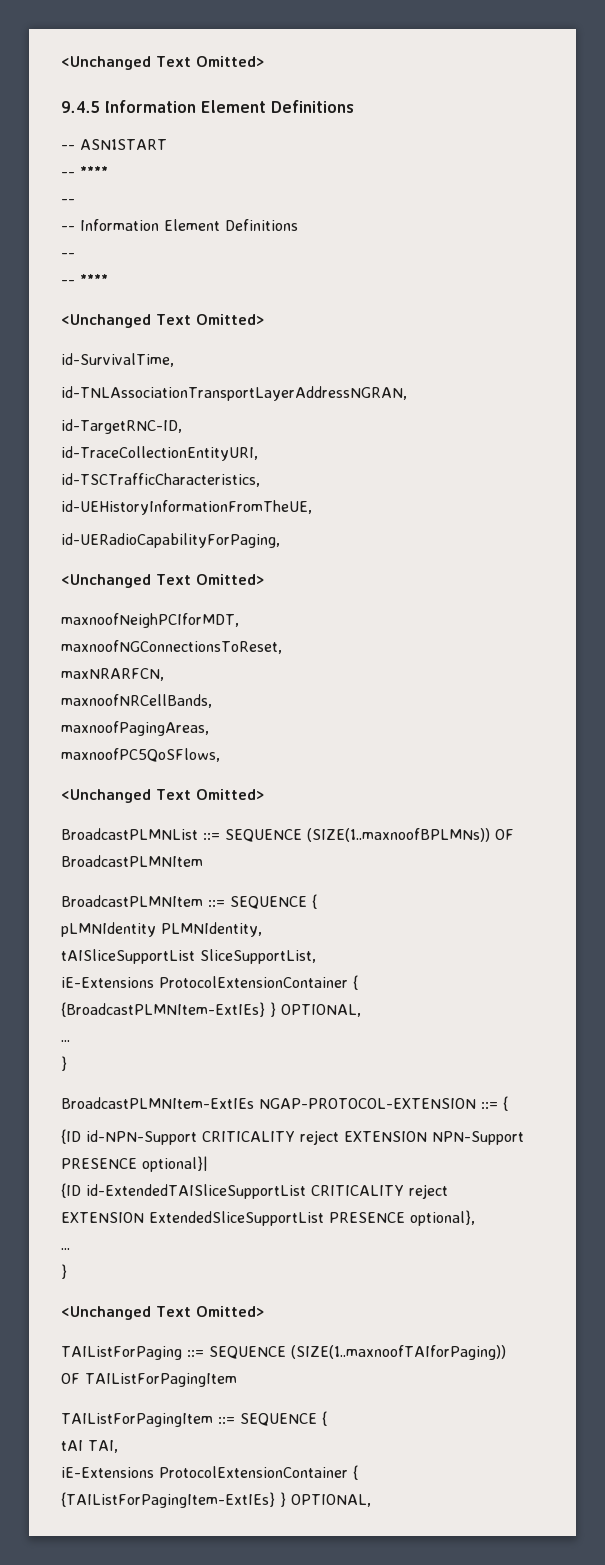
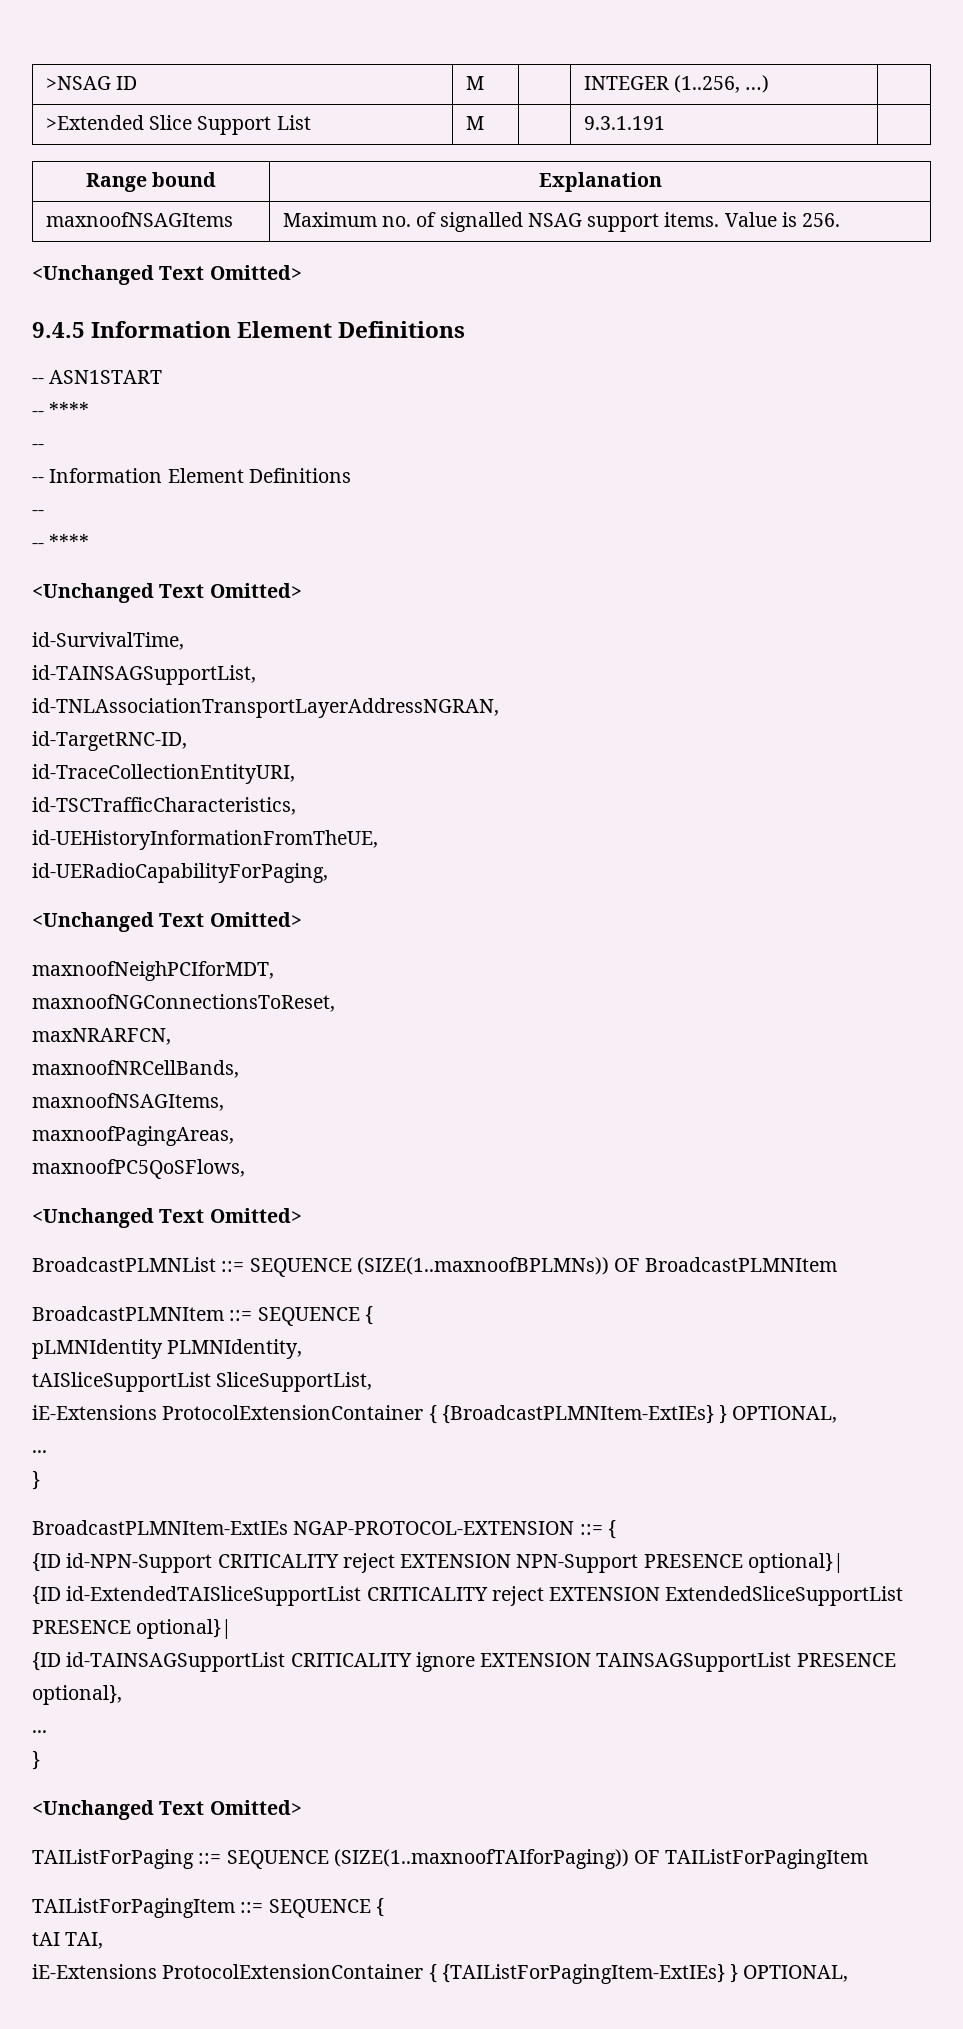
(61, 63) none -> [45,76,137,90] [465,76,484,90] [583,75,770,93] [45,115,311,135] [465,116,484,130] [583,116,665,130] [85,172,217,192] [538,172,662,192] [45,212,233,227] [282,212,841,232] >NSAG ID | M | | INTEGER (1..256, …) | // >Extended Slice Support List | M | | 9.3.1.191 | // Range bound | Explanation // maxnoofNSAGItems | Maximum no. of signalled NSAG support items. Value is 256. //
(174, 360) none -> [32,665,256,685] // id-TAINSAGSupportList,
(212, 701) none -> [32,1093,224,1111] // maxnoofNSAGItems,
(405, 1217) none -> [136,1619,233,1639] [32,1652,896,1672] optional}| // {ID id-TAINSAGSupportList CRITICALITY ignore EXTENSION TAINSAGSupportList PRESENCE

